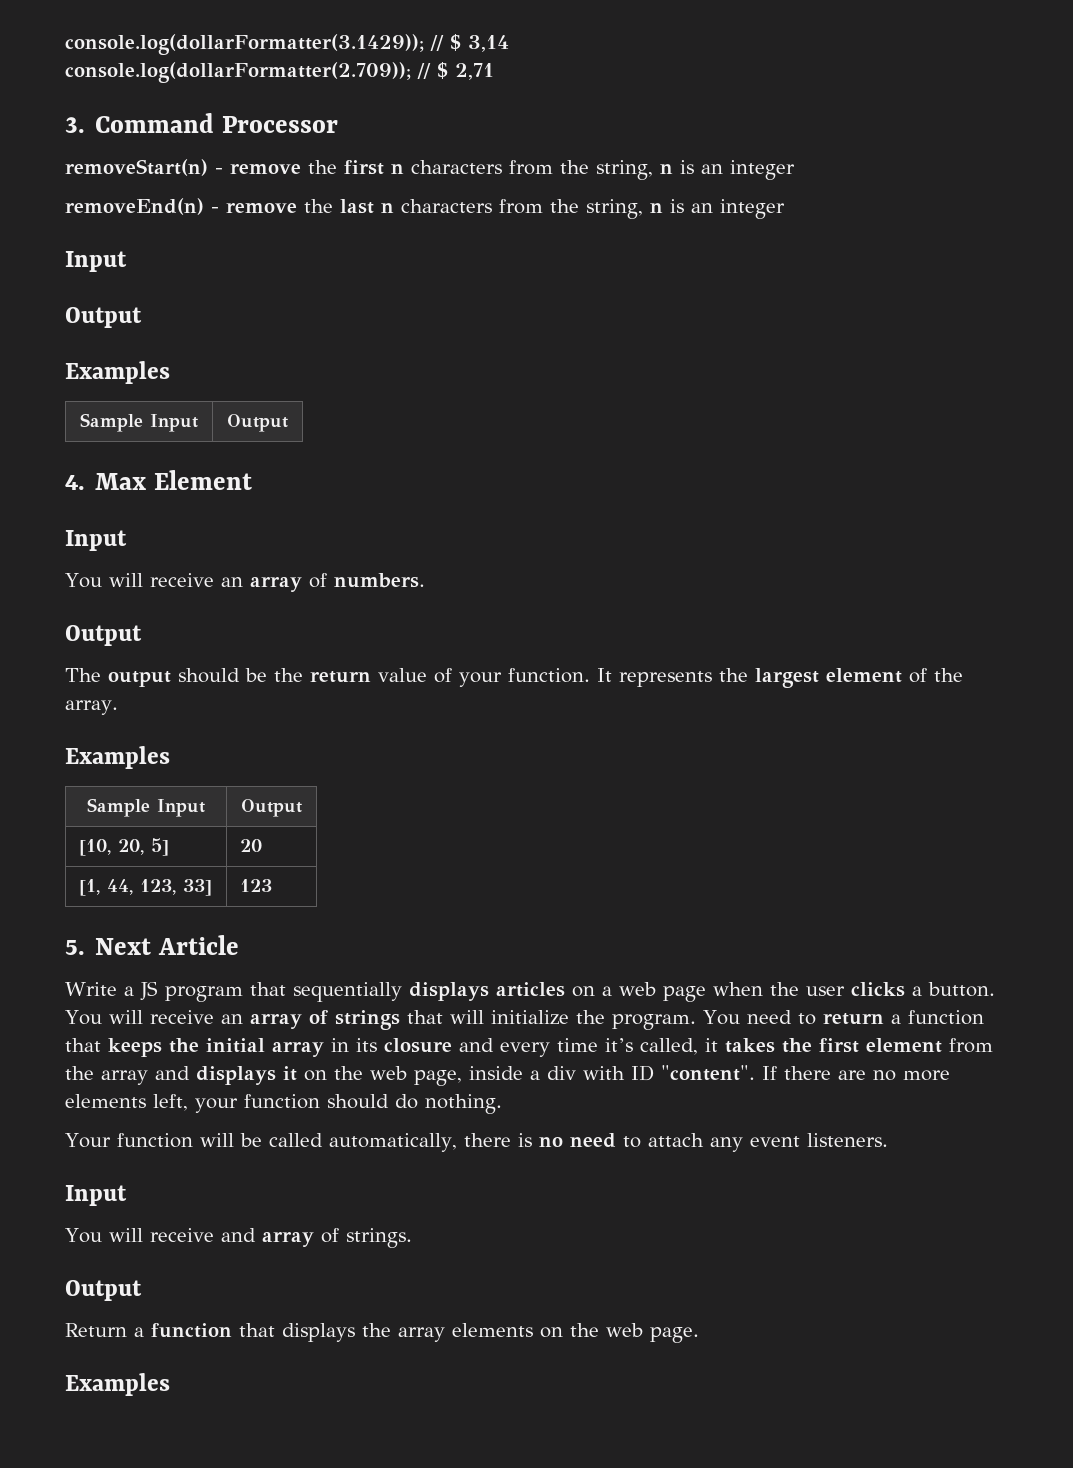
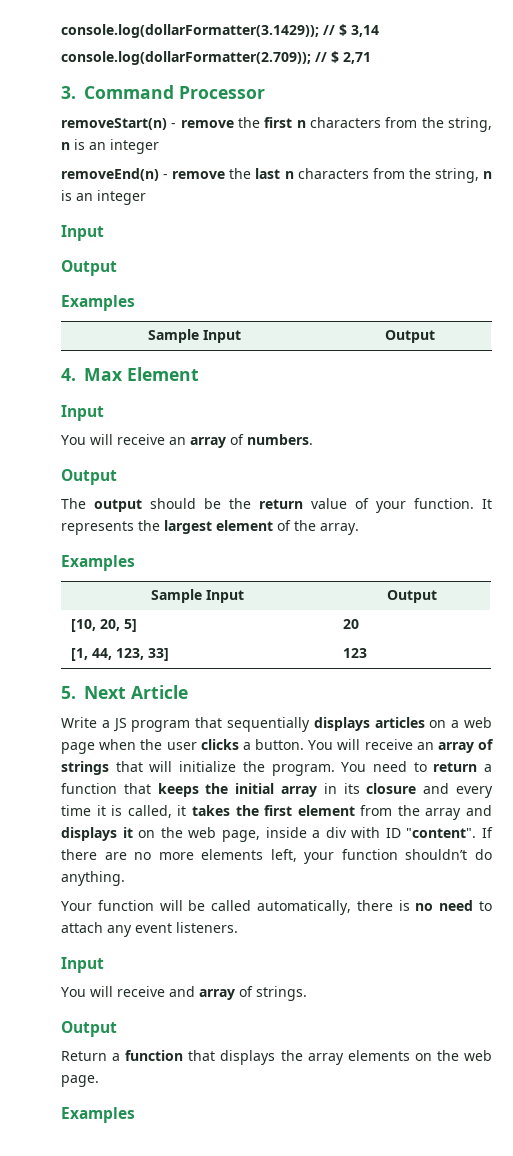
[605,1038,633,1052] it’s -> [96,805,123,816] it is
[327,1094,502,1114] should do nothing. -> [405,849,492,860] [61,871,125,886] shouldn’t do anything.

